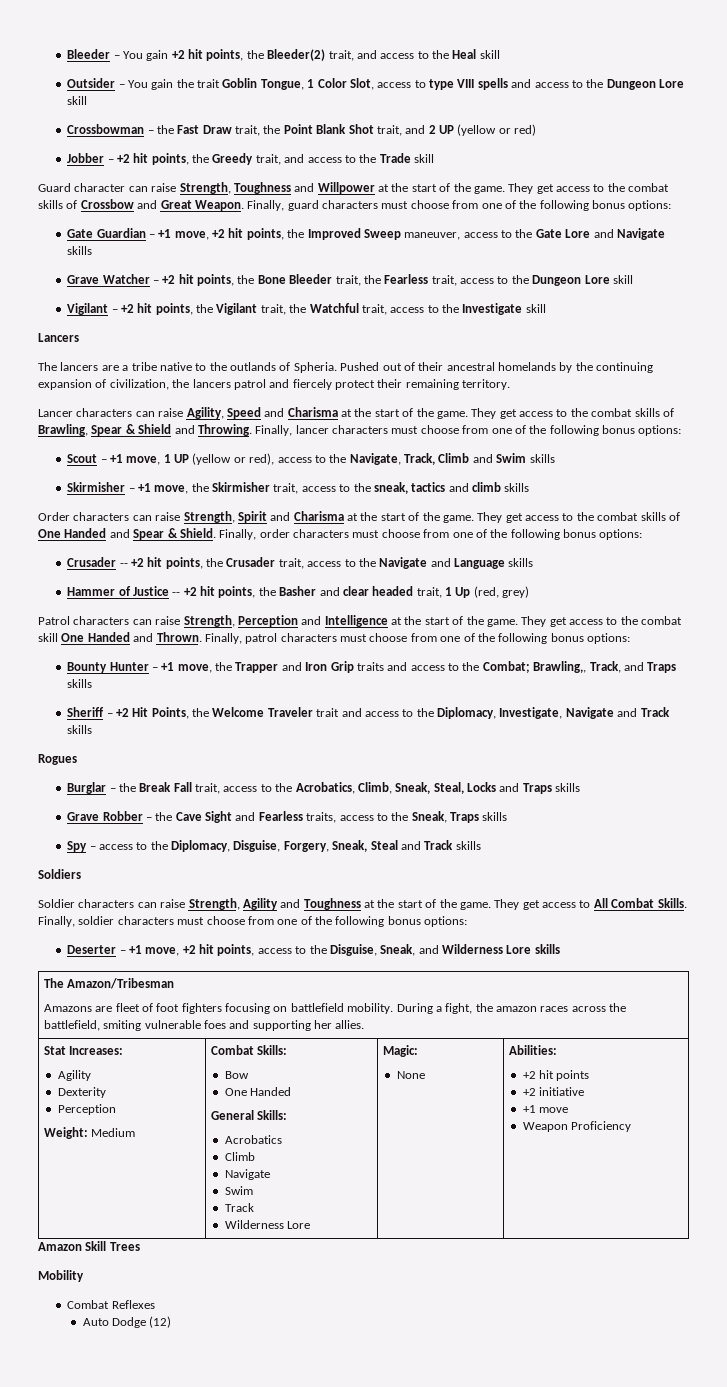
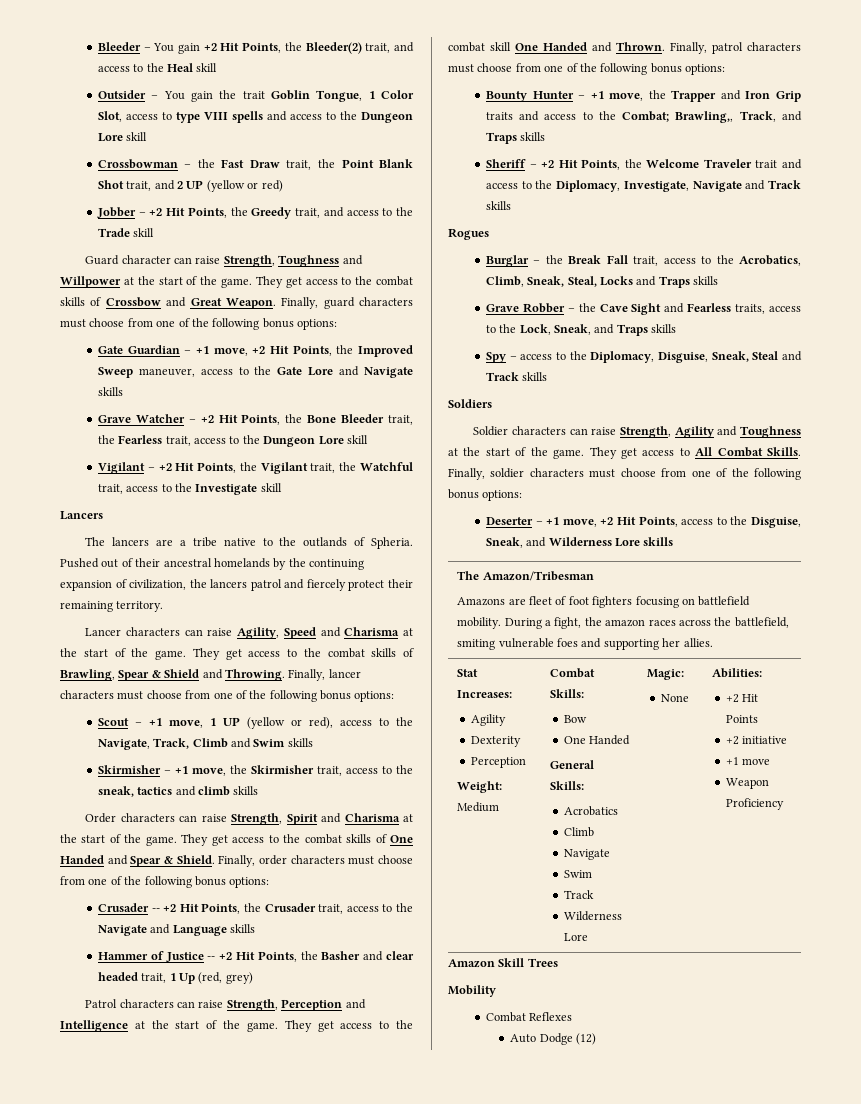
[188,49,244,61] hit points, -> [220,42,282,53] Hit Points,
[133,153,189,165] hit points, -> [166,207,227,218] Hit Points,
[228,228,284,240] hit points, -> [269,345,332,356] Hit Points,
[178,274,235,286] hit points, -> [218,414,281,425] Hit Points,
[137,303,193,315] hit points, -> [175,462,237,473] Hit Points,
[147,557,203,569] hit points, -> [179,903,241,914] Hit Points,
[200,586,256,598] hit points, -> [235,951,297,962] Hit Points,
[411,811,447,823] Sneak, -> [519,324,615,335] Lock, Sneak, and
[283,841,329,852] Forgery, -> (708, 357) none
[199,944,255,956] hit points, -> [616,516,678,527] Hit Points,
[538,1070,590,1081] hit points -> [742,694,759,702] [726,715,759,723] Hit Points

